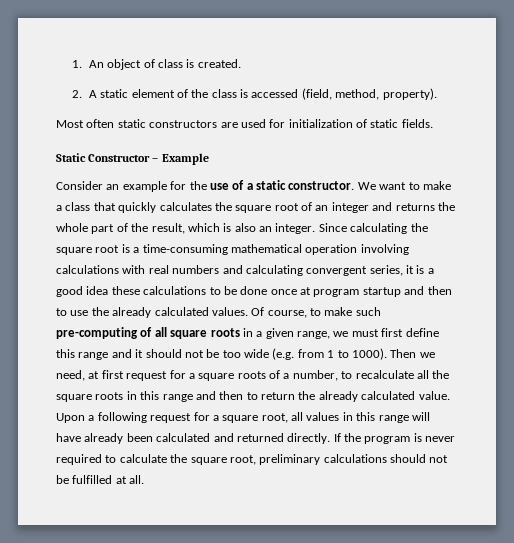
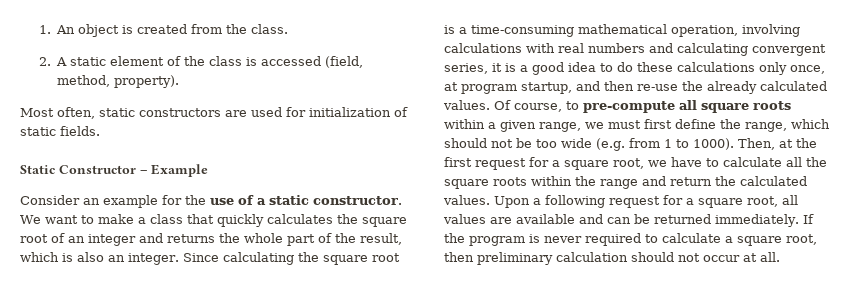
[143,59,241,68] of class is created. -> [122,24,289,34] is created from the class.
[86,119,115,128] often -> [57,107,95,119] often,
[305,244,358,255] operation -> [671,25,738,37] operation,
[111,286,297,295] these calculations to be done once -> [600,62,825,75] to do these calculations only once,
[362,286,452,297] [56,308,89,316] startup and then to use -> [521,81,678,94] startup, and then re-use
[324,307,381,316] [56,327,153,339] make such pre-computing of -> [583,101,675,113] pre-compute
[242,328,253,337] in -> [444,119,485,129] within
[56,349,144,360] this range and it -> [720,119,830,132] the range, which
[390,349,435,358] [56,370,100,381] Then we need, at -> [738,138,817,150] Then, at the
[237,370,450,381] [56,391,450,402] roots of a number, to recalculate all the square roots in this range and then to return the already calculated value. -> [613,157,827,169] [444,176,807,189] [443,195,490,205] root, we have to calculate all the square roots within the range and return the calculated values.
[342,412,430,423] [56,433,331,444] in this range will have already been calculated and returned directly. -> [490,214,799,227] are available and can be returned immediately.
[170,454,449,465] [56,475,113,484] the square root, preliminary calculations should not be fulfilled -> [725,234,817,246] [444,252,740,265] a square root, then preliminary calculation should not occur

